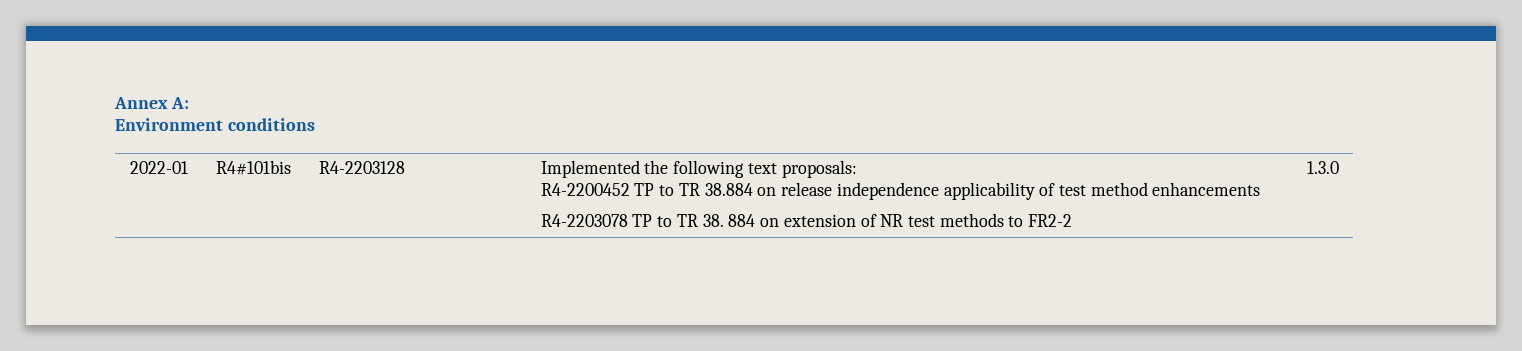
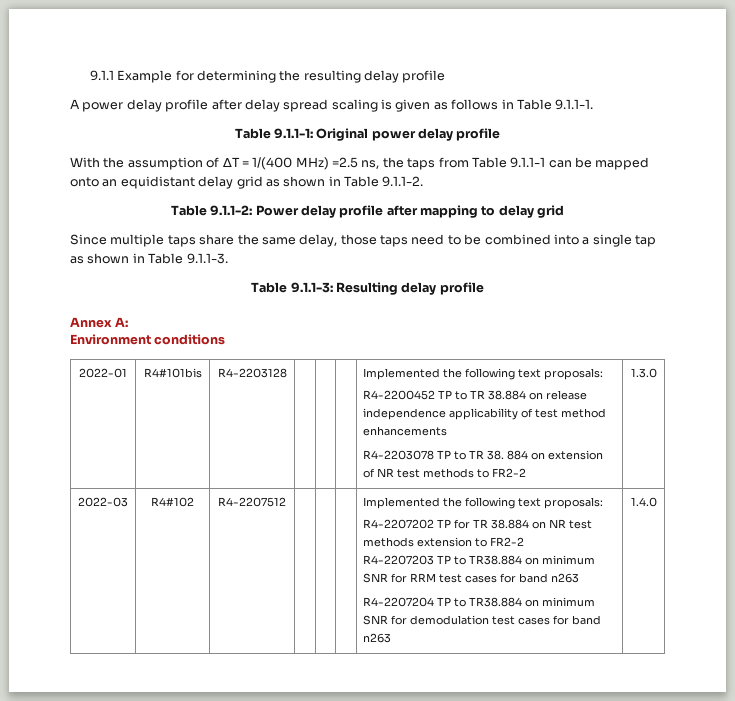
(114, 103) none -> [89,70,446,83] [70,99,594,112] [234,128,501,141] [70,157,650,170] [70,176,424,189] [170,205,565,218] [70,234,656,247] [70,253,228,264] [251,282,484,295] 9.1.1 Example for determining the resulting delay profile // A power delay profile after delay spread scaling is given as follows in Table 9.1.1-1. // Table 9.1.1-1: Original power delay profile // With the assumption of ∆T = 1/(400 MHz) =2.5 ns, the taps from Table 9.1.1-1 can be mapped onto an equidistant delay grid as shown in Table 9.1.1-2. // Table 9.1.1-2: Power delay profile after mapping to delay grid // Since multiple taps share the same delay, those taps need to be combined into a single tap as shown in Table 9.1.1-3. // Table 9.1.1-3: Resulting delay profile //
(1339, 167) none -> [78,497,128,507] [151,497,194,507] [218,497,286,507] [363,497,604,509] [363,519,593,529] [363,537,525,547] [363,555,596,565] [363,573,580,583] [363,597,596,607] [363,615,602,625] [363,633,392,643] [630,497,657,507] // 2022-03 | R4#102 | R4-2207512 | | | | Implemented the following text proposals: // R4-2207202 TP for TR 38.884 on NR test methods extension to FR2-2 // R4-2207203 TP to TR38.884 on minimum SNR for RRM test cases for band n263 // R4-2207204 TP to TR38.884 on minimum SNR for demodulation test cases for band n263 | 1.4.0

